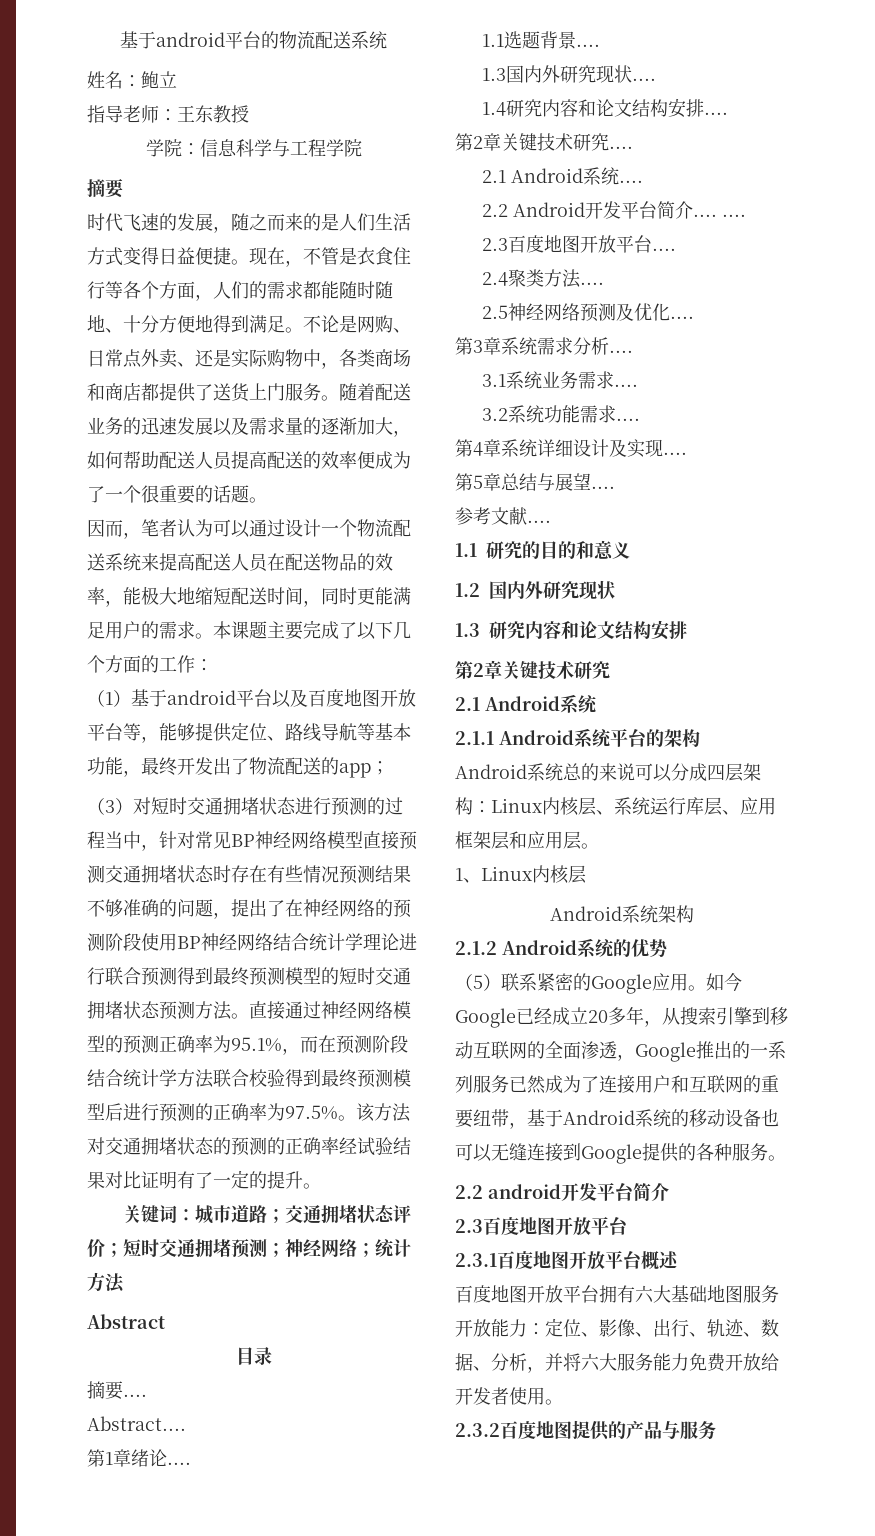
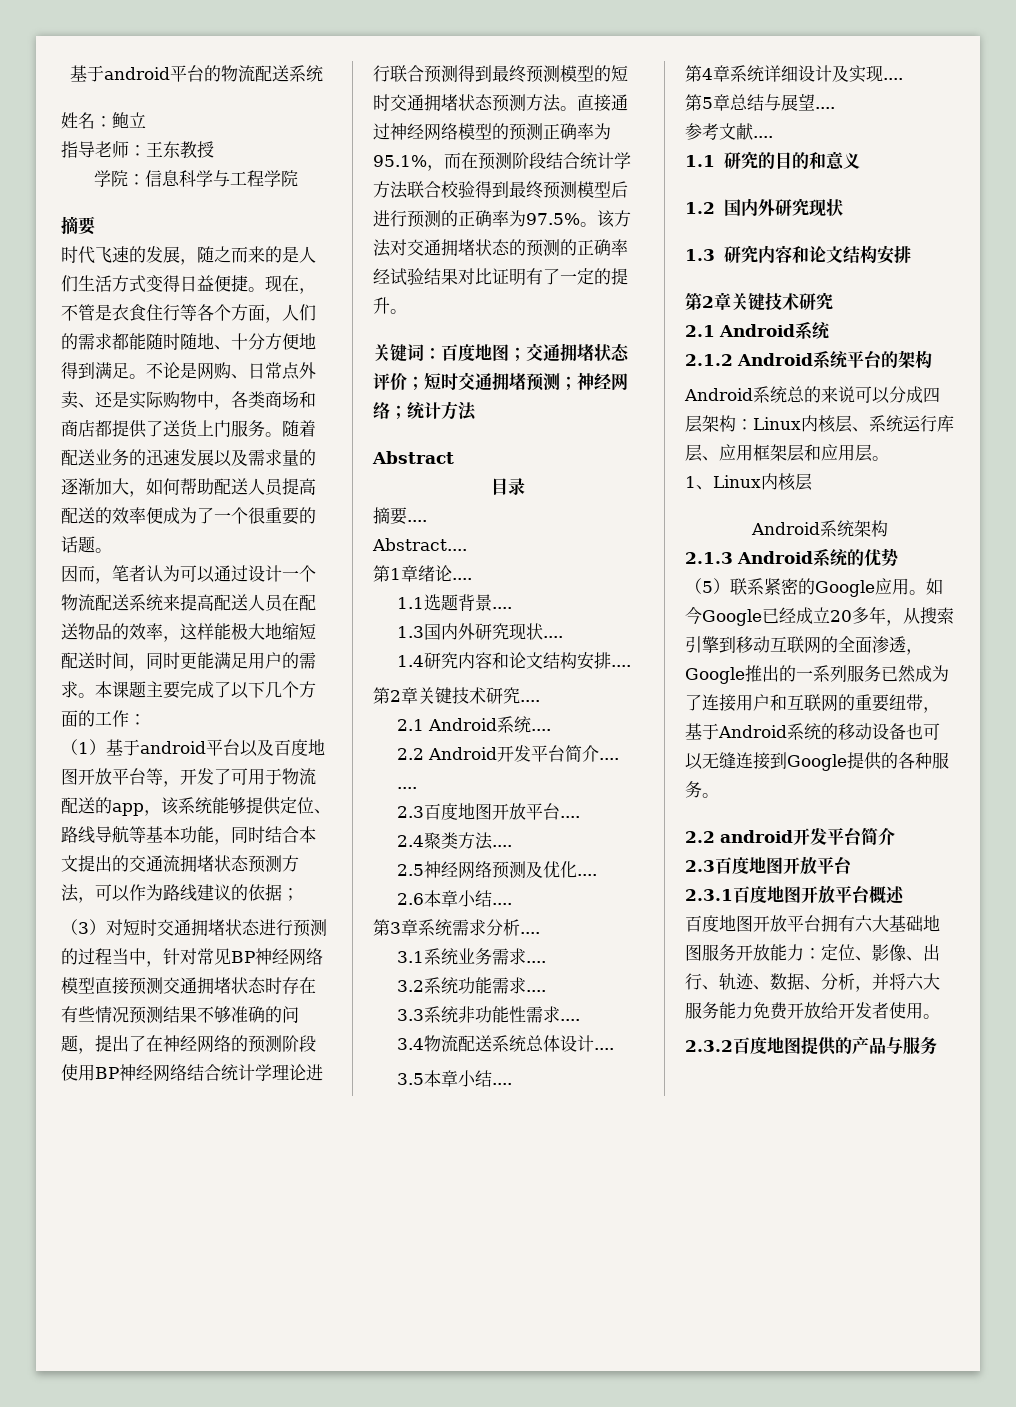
(123, 603) none -> [180,623,214,640] 这样
(159, 739) none -> [180,768,316,785] [61,797,212,816] 开发了可用于物流配送的app，该系统
[141,757,371,778] 最终开发出了物流配送的app -> [231,826,316,843] [61,855,299,873] [61,884,282,903] 同时结合本文提出的交通流拥堵状态预测方法，可以作为路线建议的依据
[195,1205,268,1224] 城市道路 -> [441,344,509,361] 百度地图
(694, 317) none -> [396,890,512,907] // 2.6本章小结....
(640, 419) none -> [396,1006,580,1023] [396,1035,614,1052] [396,1070,512,1087] // 3.3系统非功能性需求.... // 3.4物流配送系统总体设计.... // 3.5本章小结....
[455,731,494,745] 2.1.1 -> [685,354,733,366] 2.1.2
[455,941,497,955] 2.1.2 -> [685,552,733,564] 2.1.3

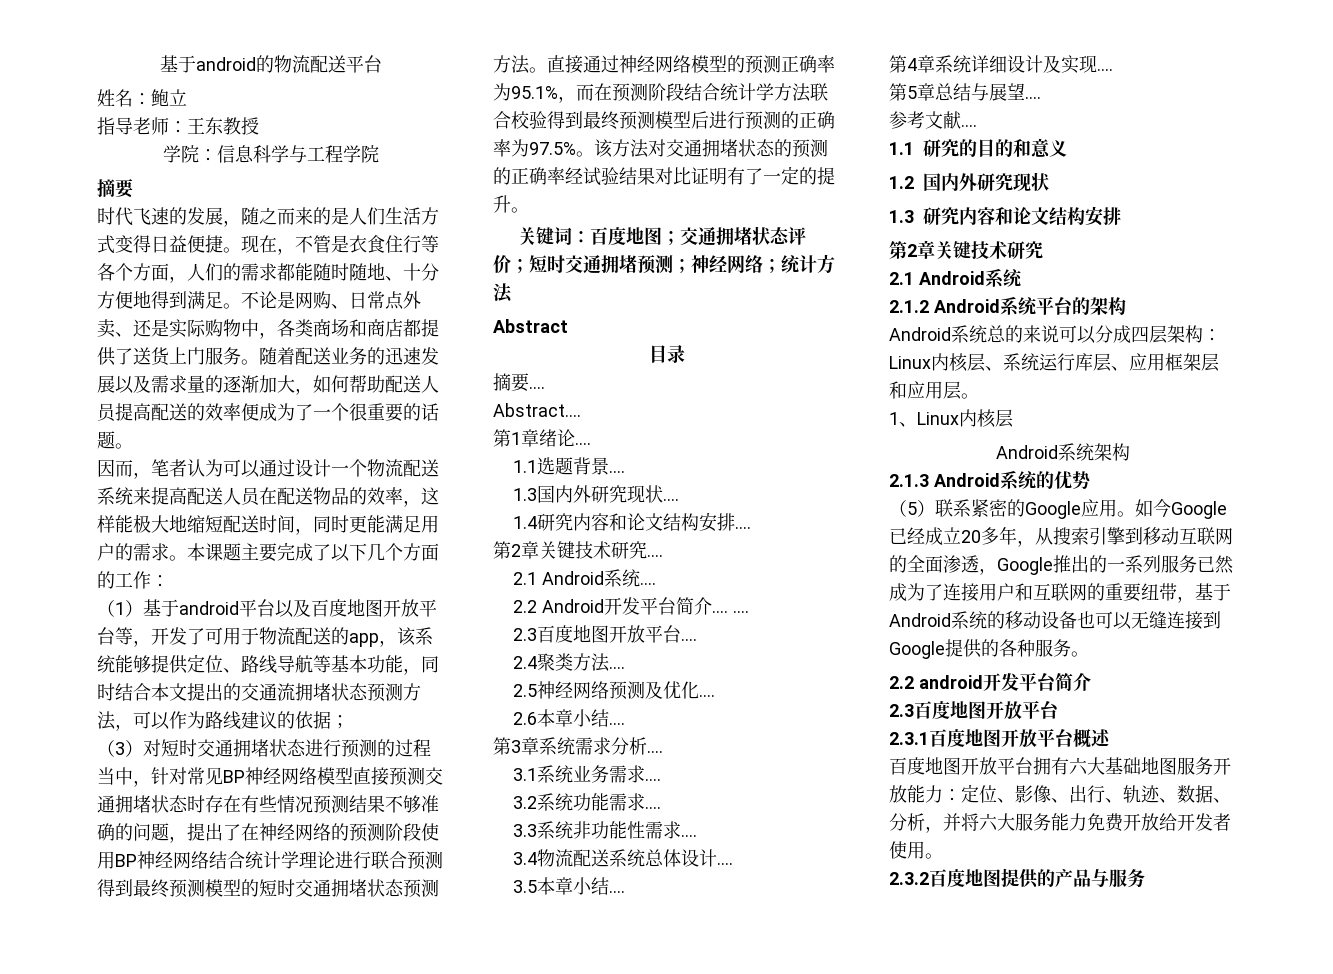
[69,65,204,82] 基于android平台 -> [159,55,256,73] 基于android
[288,65,323,82] 系统 -> [345,55,382,73] 平台

